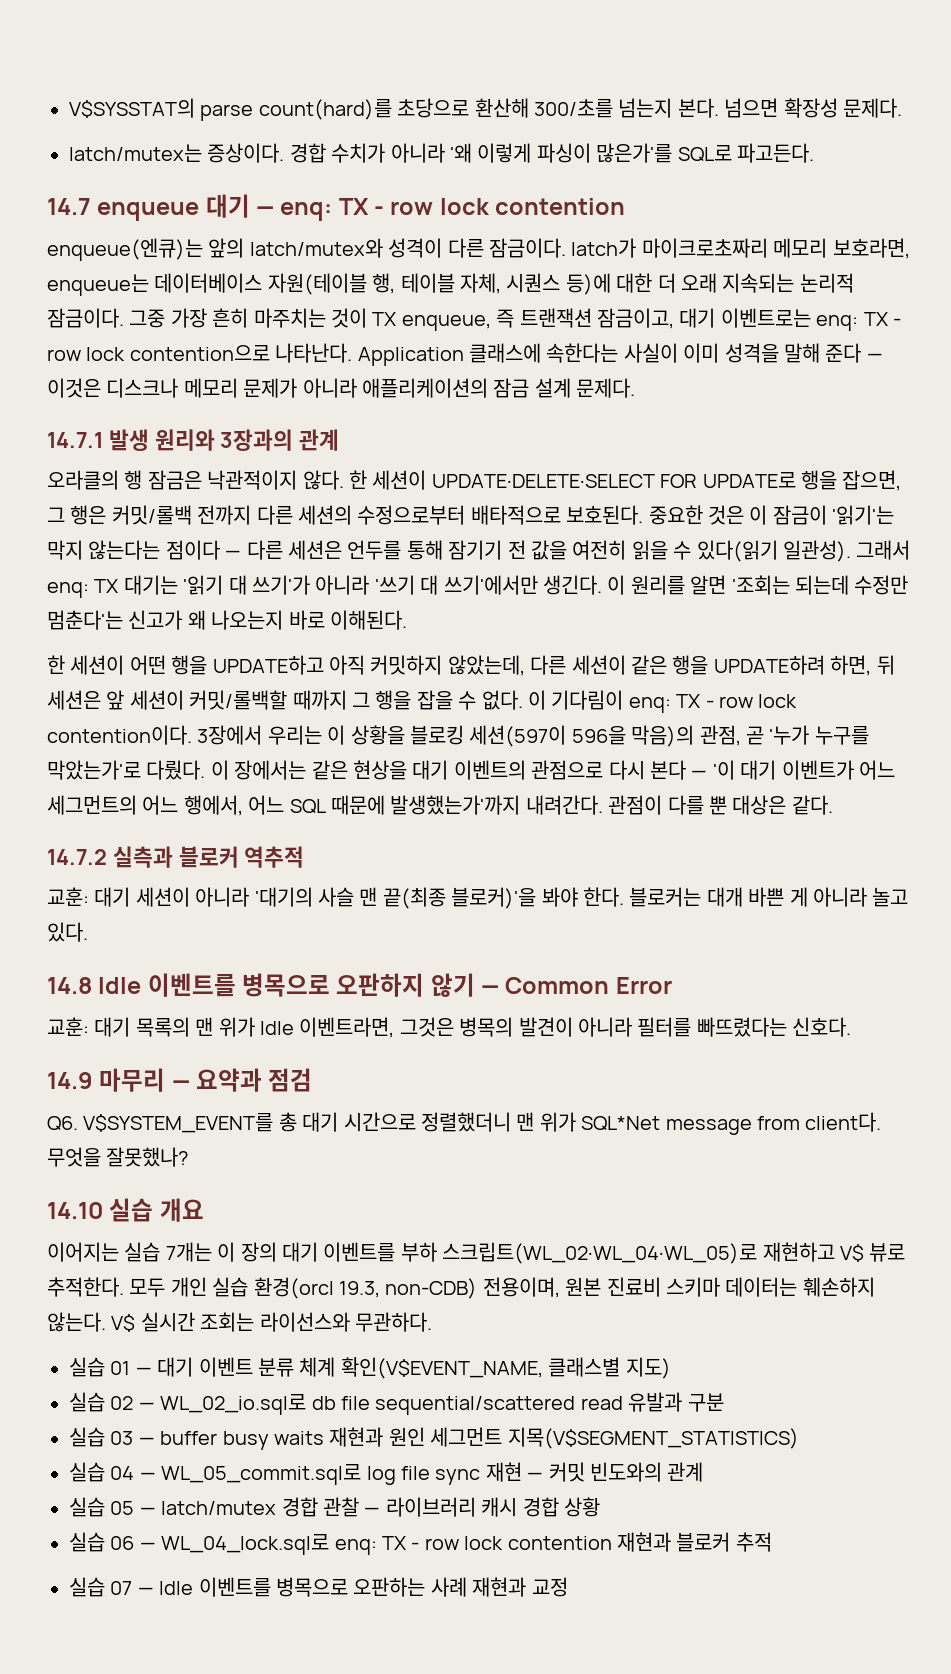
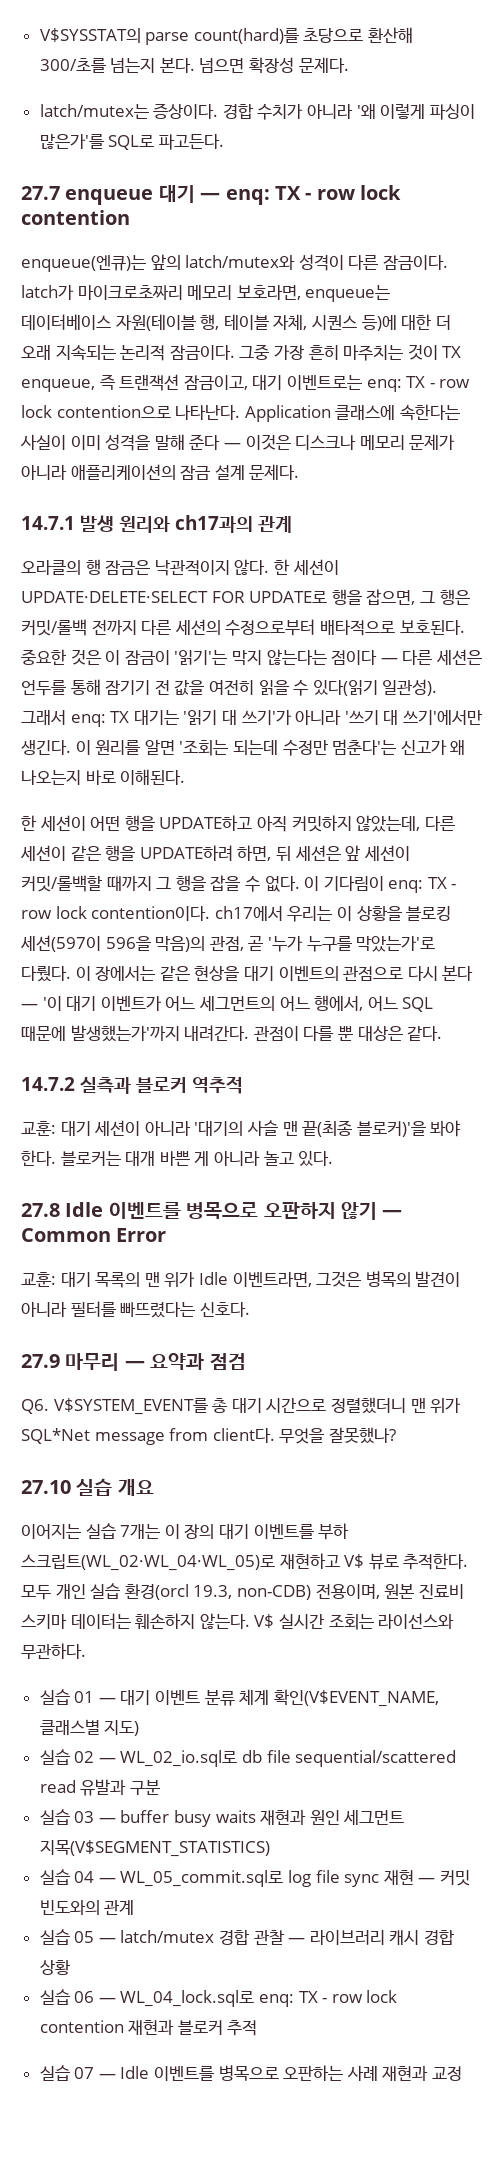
[47,198,91,215] 14.7 -> [21,186,60,200] 27.7
[220,429,294,451] 3장과의 -> [175,515,253,533] ch17과의
[197,725,263,745] 3장에서 -> [214,906,283,921] ch17에서
[47,977,92,994] 14.8 -> [21,1203,60,1217] 27.8
[47,1072,93,1089] 14.9 -> [21,1354,60,1368] 27.9
[47,1202,103,1219] 14.10 -> [21,1480,71,1494] 27.10

